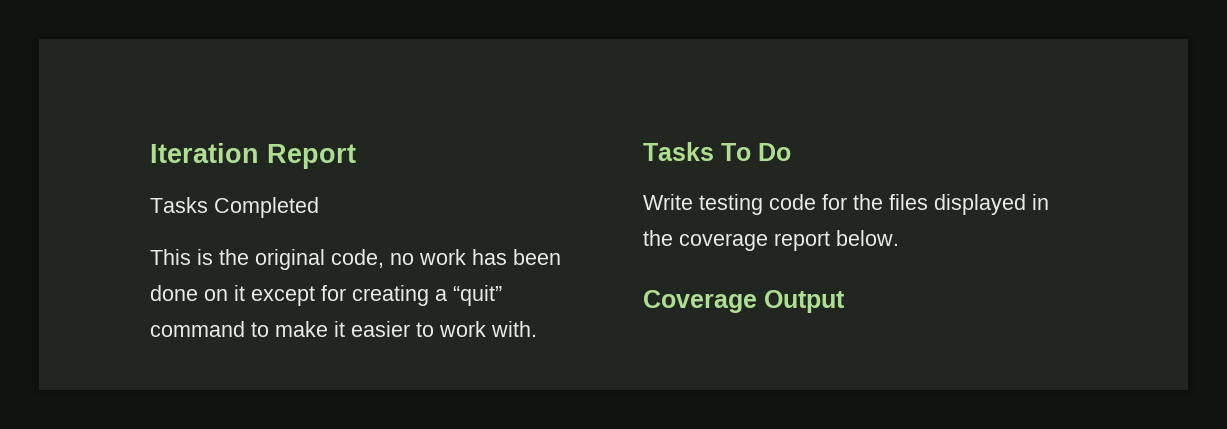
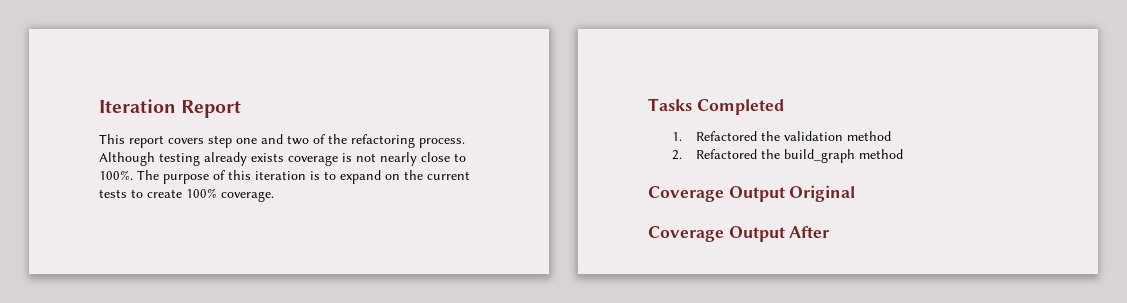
[150,197,319,218] [150,249,561,270] [150,285,502,306] [150,321,537,337] [643,142,791,161] [643,194,1049,215] [643,230,899,251] [643,290,845,313] Tasks Completed // This is the original code, no work has been done on it except for creating a “quit” command to make it easier to work with. // Tasks To Do // Write testing code for the files displayed in the coverage report below. // Coverage Output -> [99,134,465,148] [99,152,466,166] [99,170,470,184] [99,188,274,202] [648,98,784,115] [672,131,892,141] [672,149,904,163] [648,185,856,202] [648,226,831,242] This report covers step one and two of the refactoring process. Although testing already exists coverage is not nearly close to 100%. The purpose of this iteration is to expand on the current tests to create 100% coverage. // Tasks Completed // 1. Refactored the validation method // 2. Refactored the build_graph method // Coverage Output Original // Coverage Output After

